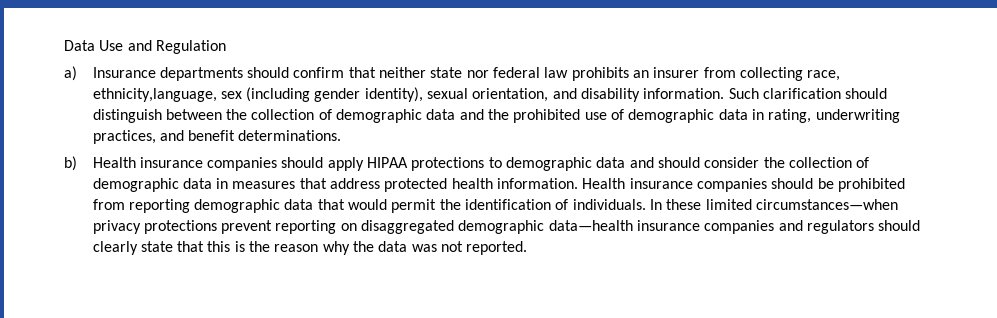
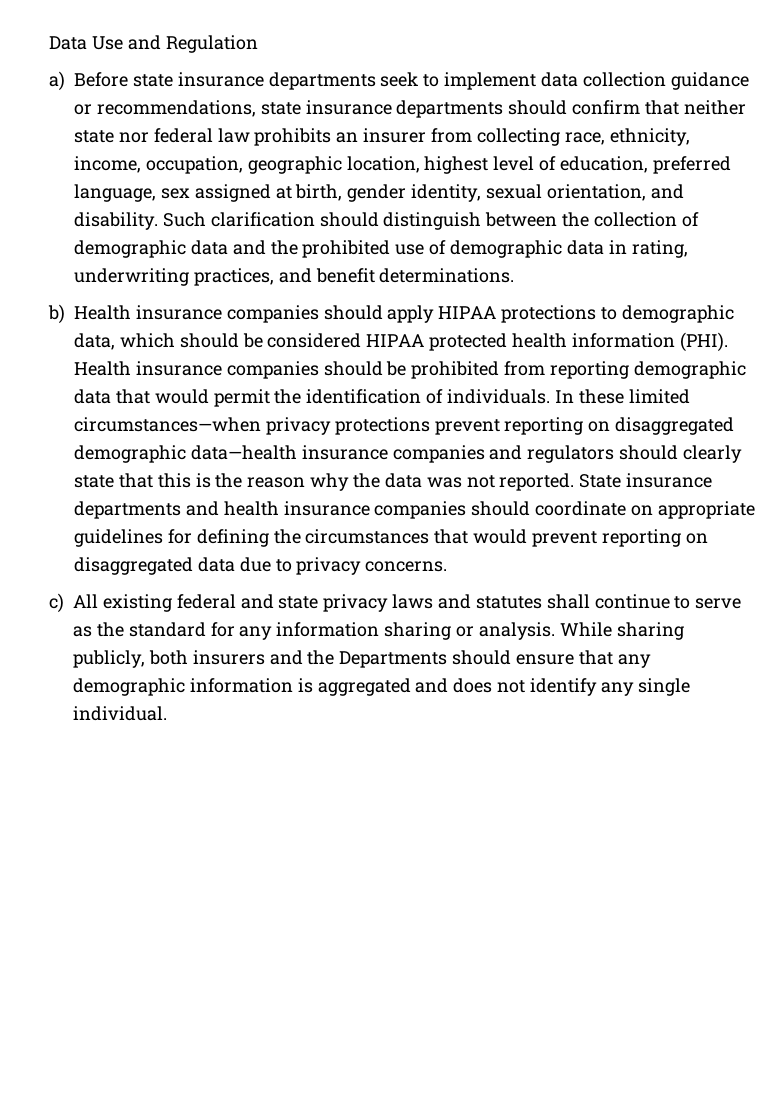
[92,67,156,78] Insurance -> [74,72,749,90] [74,100,392,117] Before state insurance departments seek to implement data collection guidance or recommendations, state insurance
[92,87,423,102] ethnicity,language, sex (including gender identity), -> [609,128,690,146] [74,156,731,174] [74,184,482,202] ethnicity, income, occupation, geographic location, highest level of education, preferred language, sex assigned at birth, gender identity,
[581,88,725,102] disability information. -> [74,212,158,230] disability.
[596,157,870,168] [92,178,579,192] data and should consider the collection of demographic data in measures that address protected health information. -> [74,332,728,352] data, which should be considered HIPAA protected health information (PHI).
(528, 248) none -> [579,473,713,488] [74,501,755,519] [74,529,708,547] [74,557,448,575] [49,593,742,613] [73,622,684,640] [73,650,651,668] [73,678,690,696] [73,706,167,721] State insurance departments and health insurance companies should coordinate on appropriate guidelines for defining the circumstances that would prevent reporting on disaggregated data due to privacy concerns. // c) All existing federal and state privacy laws and statutes shall continue to serve as the standard for any information sharing or analysis. While sharing publicly, both insurers and the Departments should ensure that any demographic information is aggregated and does not identify any single individual.

